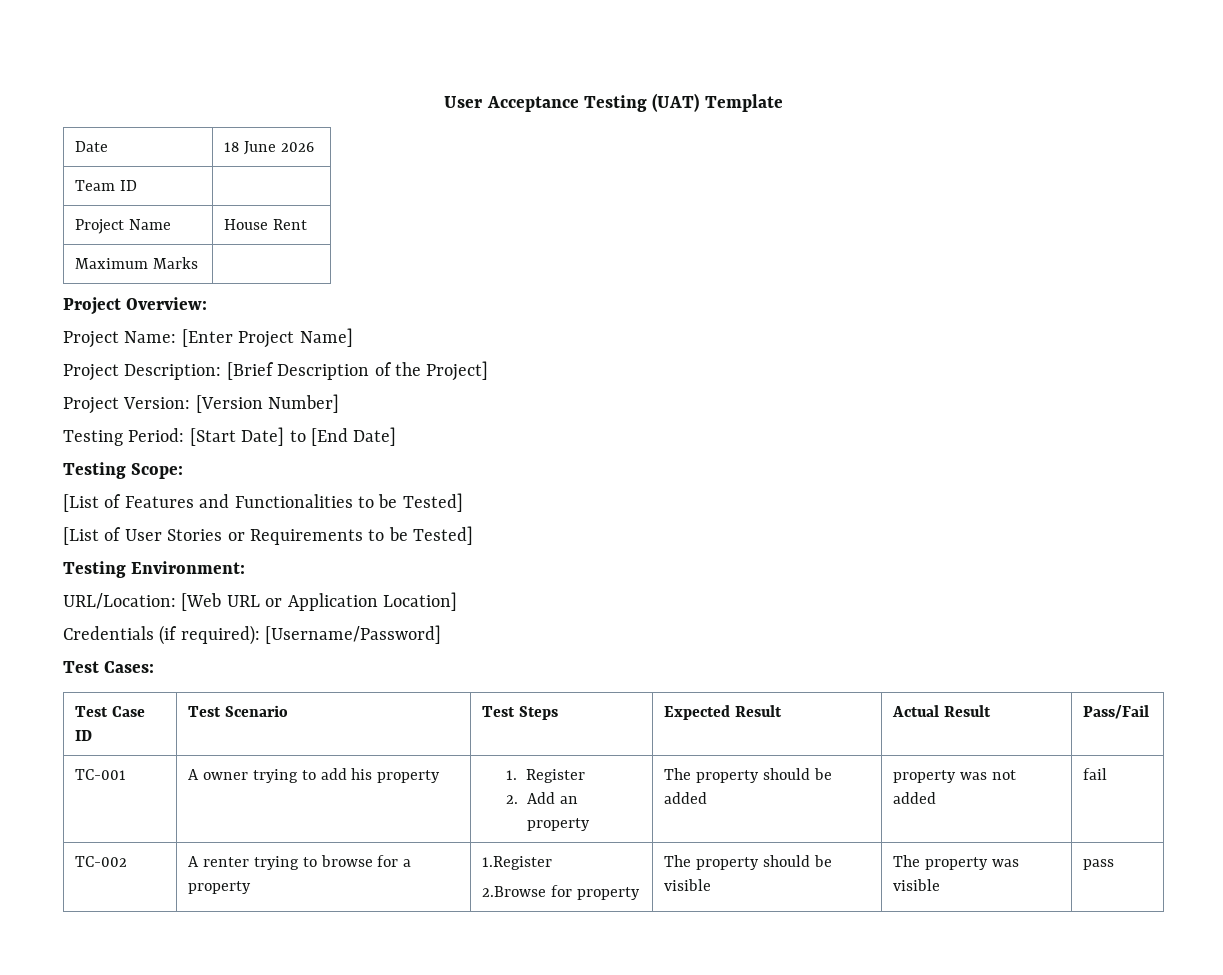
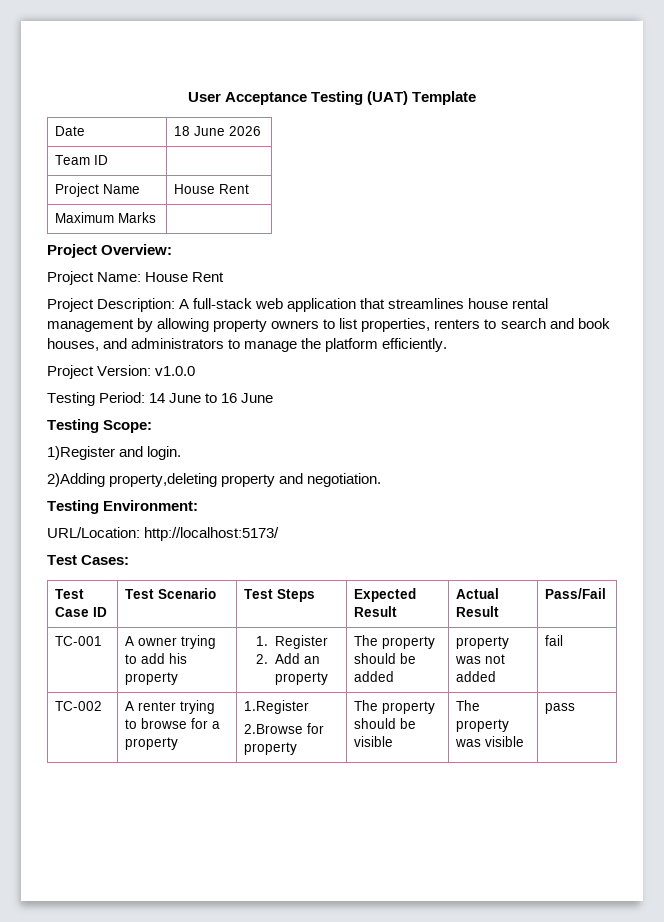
[181,328,353,348] [Enter Project Name] -> [145,272,225,282] House Rent
[226,361,489,381] [Brief Description of the Project] -> [179,298,549,312] [47,318,610,332] [47,338,448,352] A full-stack web application that streamlines house rental management by allowing property owners to list properties, renters to search and book houses, and administrators to manage the platform efficiently.
[195,394,340,413] [Version Number] -> [155,366,196,376] v1.0.0
[189,427,397,446] [63,462,184,479] [63,493,463,512] [63,526,474,545] [63,561,246,578] [63,592,457,611] [63,625,442,645] [Start Date] to [End Date] // Testing Scope: // [List of Features and Functionalities to be Tested] // [List of User Stories or Requirements to be Tested] // Testing Environment: // URL/Location: [Web URL or Application Location] // Credentials (if required): [Username/Password] -> [149,393,274,403] [47,419,153,433] [47,446,182,460] [47,473,382,487] [47,500,199,514] [47,527,280,541] 14 June to 16 June // Testing Scope: // 1)Register and login. // 2)Adding property,deleting property and negotiation. // Testing Environment: // URL/Location: http://localhost:5173/

